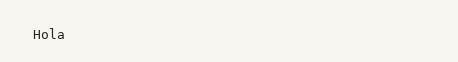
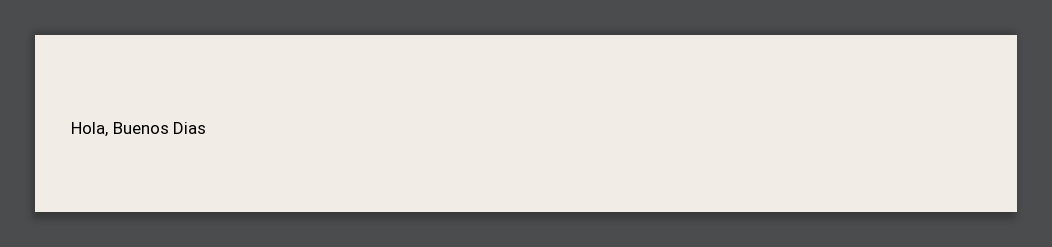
[33,28,65,39] Hola -> [71,122,207,137] Hola, Buenos Dias

